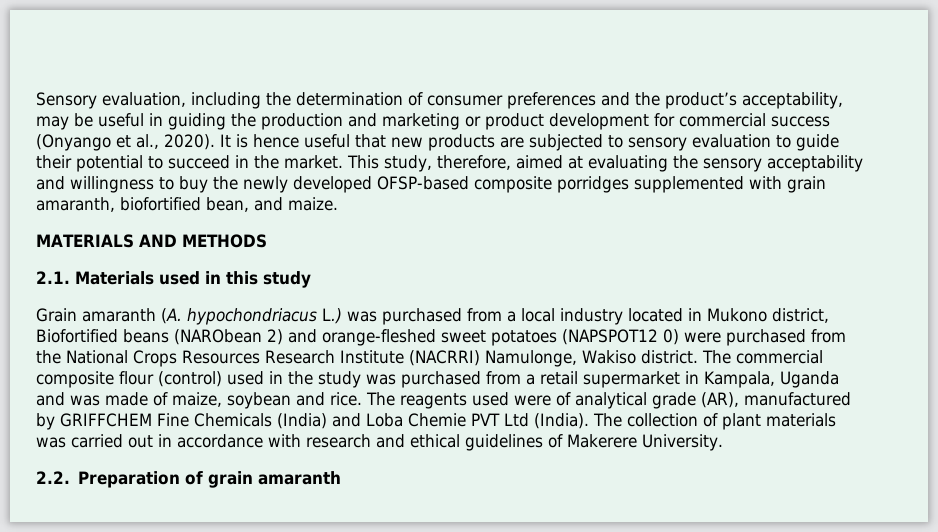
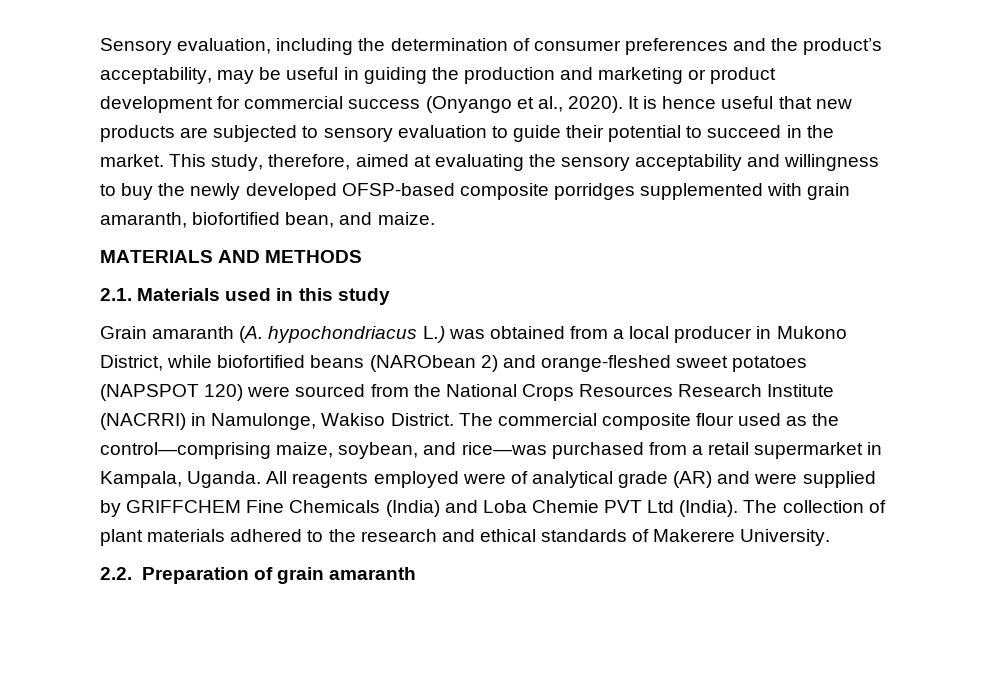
[382,308,462,325] purchased -> [489,326,565,339] obtained
[560,308,829,325] [36,329,118,343] industry located in Mukono district, Biofortified -> [674,326,847,343] [100,355,306,371] producer in Mukono District, while biofortified
[562,329,806,346] (NAPSPOT12 0) were purchased -> [100,384,366,401] (NAPSPOT 120) were sourced
(480, 358) none -> [191,413,207,426] in
[640,350,698,364] district. -> [390,413,454,426] District.
[158,371,396,388] (control) used in the study was -> [738,413,840,426] [100,442,547,459] used as the control—comprising maize, soybean, and rice—was
[780,371,839,388] [36,392,851,409] Uganda and was made of maize, soybean and rice. The reagents used were of analytical grade (AR), manufactured -> [187,471,876,488] Uganda. All reagents employed were of analytical grade (AR) and were supplied
[36,434,301,448] was carried out in accordance with -> [230,529,356,542] adhered to the
[465,434,543,451] guidelines -> [541,529,628,542] standards

